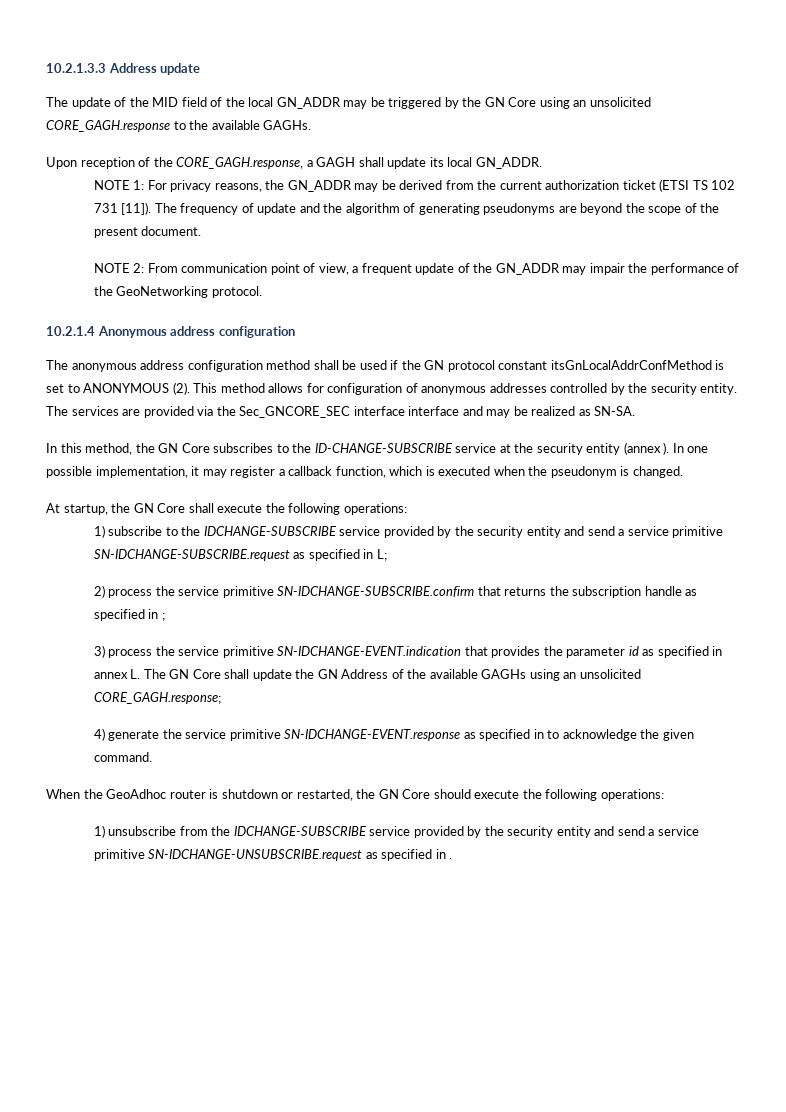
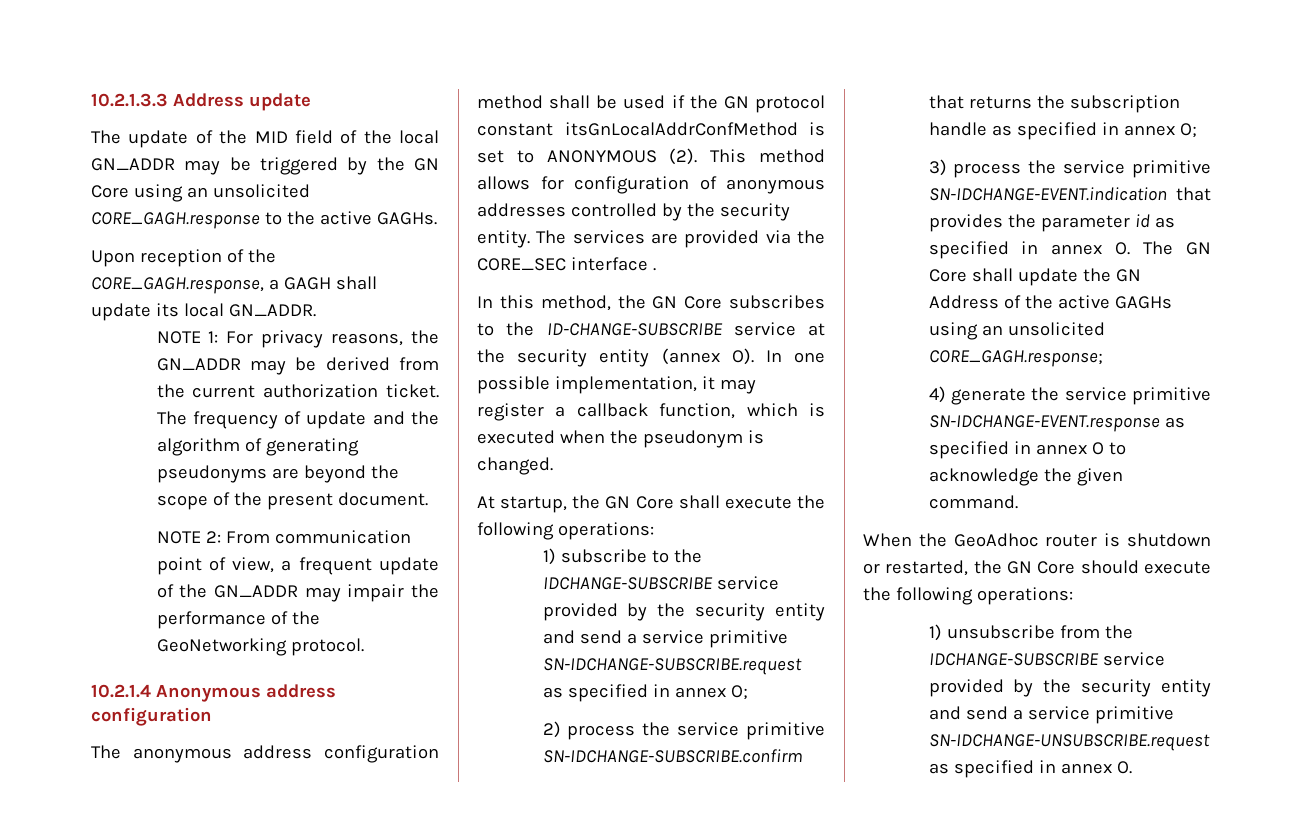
[211,120,260,130] available -> [319,211,372,225] active
[622,179,736,192] [93,202,152,215] ticket (ETSI TS 102 731 [11]). -> [386,384,439,398] ticket.
[239,406,636,418] Sec_GNCORE_SEC interface interface and may be realized as SN-SA. -> [477,257,656,271] CORE_SEC interface .
[663,442,670,455] ). -> [731,348,754,365] O).
[376,549,387,561] L; -> [674,685,748,700] annex O;
[161,613,165,621] ; -> [1123,123,1197,138] annex O;
[130,669,141,679] L. -> [1115,242,1131,255] O.
[429,669,478,679] available -> [1057,295,1110,309] active
(544, 734) none -> [1035,442,1104,455] annex O
[449,858,453,859] . -> [1060,761,1132,774] annex O.

